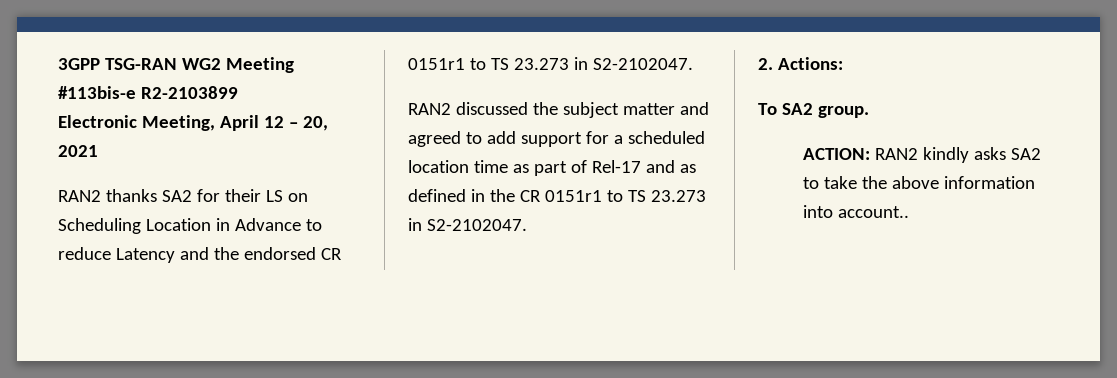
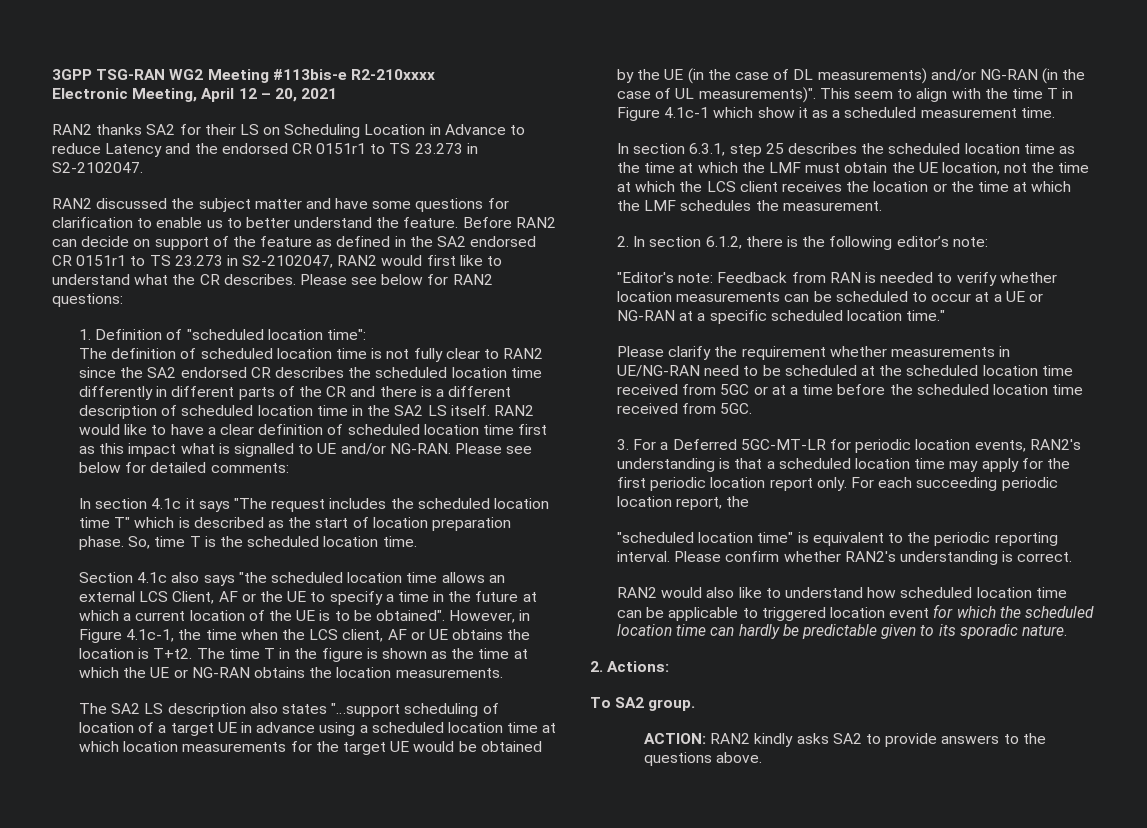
[140,86,238,99] R2-2103899 -> [350,69,435,80] R2-210xxxx
[408,131,705,147] [408,160,675,176] agreed to add support for a scheduled location time as part of Rel-17 and -> [335,198,509,212] [52,217,556,228] [52,236,313,250] have some questions for clarification to enable us to better understand the feature. Before RAN2 can decide on support of the feature
[519,190,706,202] [408,218,527,231] CR 0151r1 to TS 23.273 in S2-2102047. -> [437,236,537,247] [52,255,503,268] [52,274,493,285] [52,293,123,307] [79,329,366,340] [79,348,544,362] [79,367,542,378] [79,386,512,400] [79,405,534,419] [79,424,548,435] [79,443,533,457] [79,462,289,473] [79,498,549,512] [79,517,511,531] [79,536,417,550] [79,572,505,586] [79,591,537,605] [79,610,531,623] [79,629,531,643] [79,648,528,662] [79,667,503,678] [79,703,499,717] [79,722,557,736] [79,741,542,755] [617,68,1086,84] [617,87,1074,103] [617,107,1055,121] [617,143,1075,157] [617,162,1090,175] [617,181,1072,192] [617,200,882,211] [617,236,988,250] [617,272,1057,286] [617,291,1043,302] [617,310,946,324] [617,346,1011,360] [617,365,1073,377] [617,384,1084,395] [617,403,753,414] [617,439,1081,453] [617,458,1070,472] [617,477,1058,491] [617,496,750,510] [617,532,1058,546] [617,551,1073,565] [617,587,1067,598] [617,604,1094,621] [617,624,1067,639] SA2 endorsed CR 0151r1 to TS 23.273 in S2-2102047, RAN2 would first like to understand what the CR describes. Please see below for RAN2 questions: // 1. Definition of "scheduled location time": // The definition of scheduled location time is not fully clear to RAN2 since the SA2 endorsed CR describes the scheduled location time differently in different parts of the CR and there is a different description of scheduled location time in the SA2 LS itself. RAN2 would like to have a clear definition of scheduled location time first as this impact what is signalled to UE and/or NG-RAN. Please see below for detailed comments: // In section 4.1c it says "The request includes the scheduled location time T" which is described as the start of location preparation phase. So, time T is the scheduled location time. // Section 4.1c also says "the scheduled location time allows an external LCS Client, AF or the UE to specify a time in the future at which a current location of the UE is to be obtained". However, in Figure 4.1c-1, the time when the LCS client, AF or UE obtains the location is T+t2. The time T in the figure is shown as the time at which the UE or NG-RAN obtains the location measurements. // The SA2 LS description also states "…support scheduling of location of a target UE in advance using a scheduled location time at which location measurements for the target UE would be obtained by the UE (in the case of DL measurements) and/or NG-RAN (in the case of UL measurements)". This seem to align with the time T in Figure 4.1c-1 which show it as a scheduled measurement time. // In section 6.3.1, step 25 describes the scheduled location time as the time at which the LMF must obtain the UE location, not the time at which the LCS client receives the location or the time at which the LMF schedules the measurement. // 2. In section 6.1.2, there is the following editor’s note: // "Editor's note: Feedback from RAN is needed to verify whether location measurements can be scheduled to occur at a UE or NG-RAN at a specific scheduled location time." // Please clarify the requirement whether measurements in UE/NG-RAN need to be scheduled at the scheduled location time received from 5GC or at a time before the scheduled location time received from 5GC. // 3. For a Deferred 5GC-MT-LR for periodic location events, RAN2's understanding is that a scheduled location time may apply for the first periodic location report only. For each succeeding periodic location report, the // "scheduled location time" is equivalent to the periodic reporting interval. Please confirm whether RAN2's understanding is correct. // RAN2 would also like to understand how scheduled location time can be applicable to triggered location event for which the scheduled location time can hardly be predictable given to its sporadic nature.
[823,176,1035,189] [802,205,909,218] take the above information into account.. -> [885,733,1046,747] [644,752,763,766] provide answers to the questions above.

